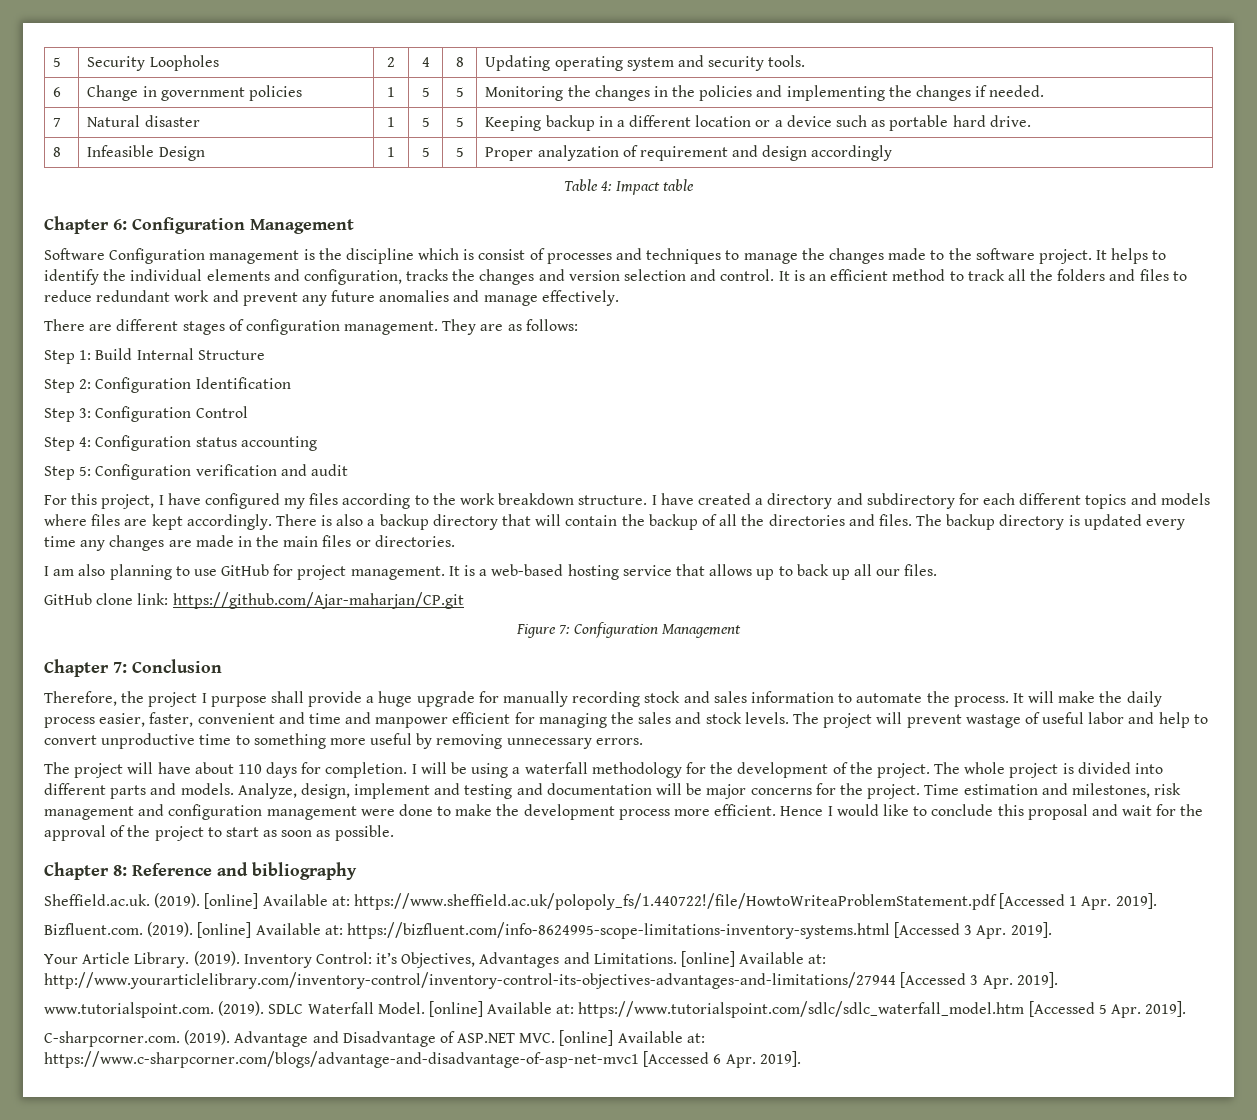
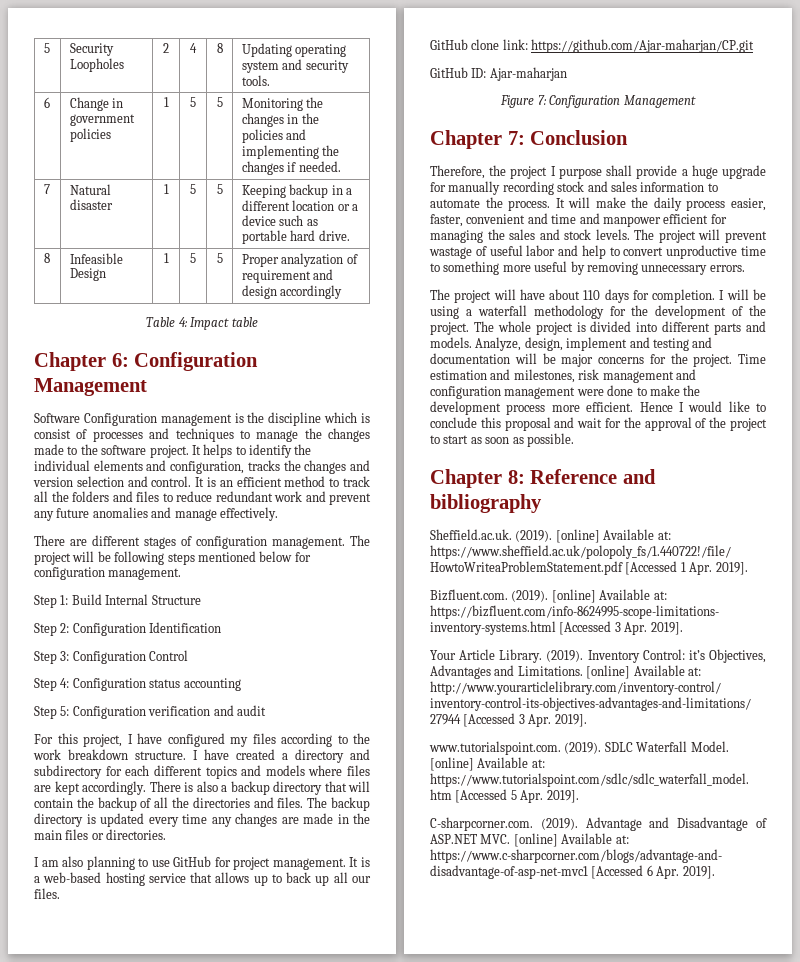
[442,319,578,335] They are as follows: -> [350,535,370,546] [34,551,311,565] [34,567,182,580] The project will be following steps mentioned below for configuration management.
(464, 600) none -> [430,67,567,81] // GitHub ID: Ajar-maharjan

